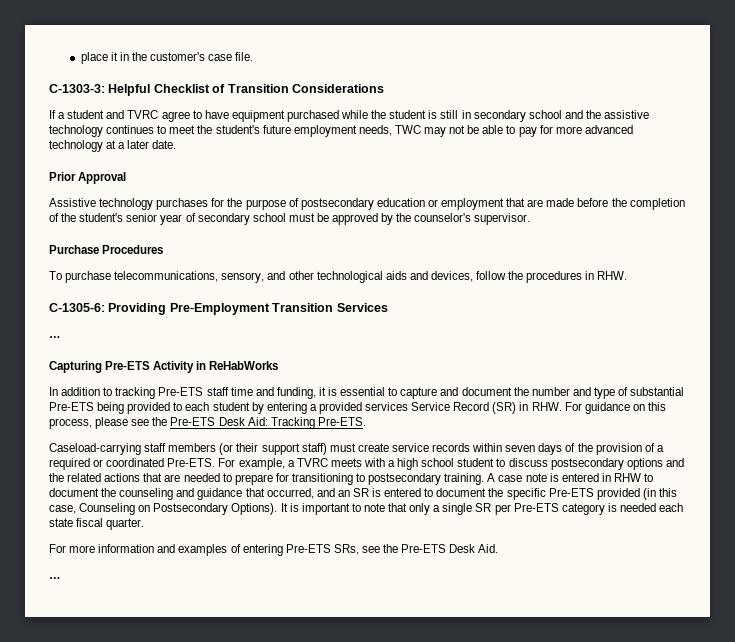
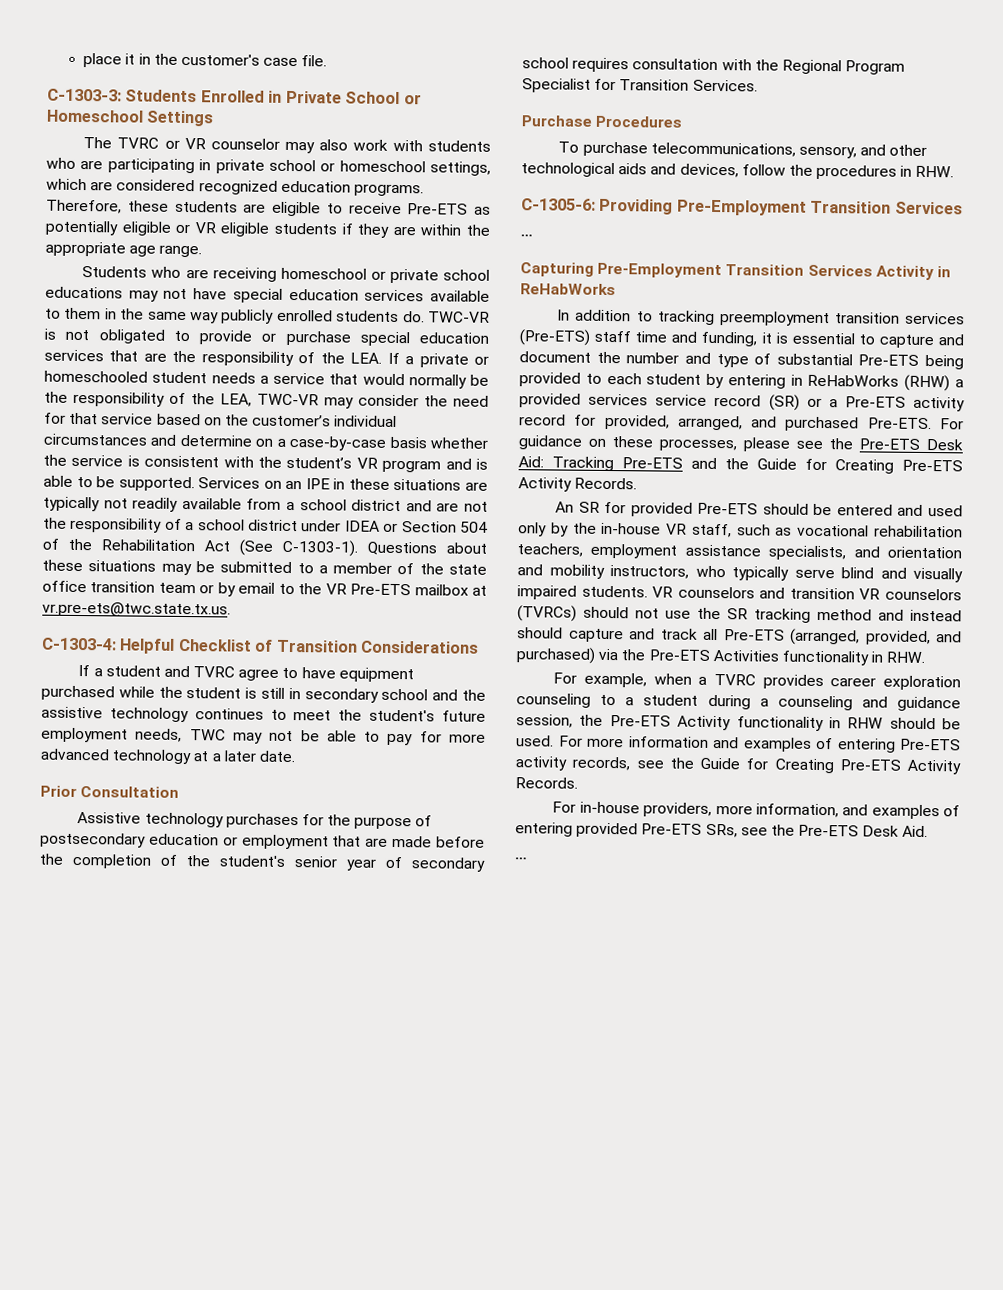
(105, 88) none -> [125,89,422,105] [46,109,215,127] [83,137,491,154] [46,157,491,176] [46,178,424,197] [46,199,491,217] [45,220,491,238] [45,241,203,258] [82,266,490,284] [45,286,490,303] [45,307,490,324] [44,328,489,347] [44,349,489,368] [44,370,489,389] [44,391,489,409] [44,412,398,428] [43,433,488,451] [43,454,488,473] [43,475,489,492] [43,496,489,512] [43,517,488,533] [42,538,487,557] [42,559,488,576] [42,580,487,597] [42,601,231,618] [41,637,117,651] Students Enrolled in Private School or Homeschool Settings // The TVRC or VR counselor may also work with students who are participating in private school or homeschool settings, which are considered recognized education programs. Therefore, these students are eligible to receive Pre-ETS as potentially eligible or VR eligible students if they are within the appropriate age range. // Students who are receiving homeschool or private school educations may not have special education services available to them in the same way publicly enrolled students do. TWC-VR is not obligated to provide or purchase special education services that are the responsibility of the LEA. If a private or homeschooled student needs a service that would normally be the responsibility of the LEA, TWC-VR may consider the need for that service based on the customer’s individual circumstances and determine on a case-by-case basis whether the service is consistent with the student’s VR program and is able to be supported. Services on an IPE in these situations are typically not readily available from a school district and are not the responsibility of a school district under IDEA or Section 504 of the Rehabilitation Act (See C-1303-1). Questions about these situations may be submitted to a member of the state office transition team or by email to the VR Pre-ETS mailbox at vr.pre-ets@twc.state.tx.us. // C-1303-4:
[78,172,127,184] Approval -> [80,786,180,798] Consultation
[288,213,531,225] must be approved by the counselor's supervisor. -> [572,57,906,75] [522,78,758,93] requires consultation with the Regional Program Specialist for Transition Services.
[105,361,151,370] Pre-ETS -> [597,262,873,279] Pre-Employment Transition Services
[158,387,204,396] Pre-ETS -> [719,311,965,327] [519,329,590,346] preemployment transition services (Pre-ETS)
[309,402,562,414] a provided services Service Record (SR) in RHW. -> [790,374,964,392] [519,393,965,412] [519,414,932,432] in ReHabWorks (RHW) a provided services service record (SR) or a Pre-ETS activity record for provided, arranged, and purchased Pre-ETS.
[647,402,666,411] [49,418,92,429] this process, -> [612,436,737,452] these processes,
[317,417,366,426] [49,443,664,455] [49,458,216,470] Pre-ETS. // Caseload-carrying staff members (or their support staff) must create service records within seven days of the provision of a required or coordinated Pre-ETS. -> [622,457,963,474] [518,477,638,492] [555,501,963,517] [518,522,963,538] [517,543,962,561] [517,564,963,583] [517,585,962,601] [517,605,962,623] [517,627,962,646] [516,647,926,666] Pre-ETS and the Guide for Creating Pre-ETS Activity Records. // An SR for provided Pre-ETS should be entered and used only by the in-house VR staff, such as vocational rehabilitation teachers, employment assistance specialists, and orientation and mobility instructors, who typically serve blind and visually impaired students. VR counselors and transition VR counselors (TVRCs) should not use the SR tracking method and instead should capture and track all Pre-ETS (arranged, provided, and purchased) via the Pre-ETS Activities functionality in RHW. //
(285, 464) none -> [653,673,692,685] when
[330,458,684,470] [49,473,654,485] [49,488,677,500] [49,503,684,515] [49,518,145,530] meets with a high school student to discuss postsecondary options and the related actions that are needed to prepare for transitioning to postsecondary training. A case note is entered in RHW to document the counseling and guidance that occurred, and an SR is entered to document the specific Pre-ETS provided (in this case, Counseling on Postsecondary Options). It is important to note that only a single SR per Pre-ETS category is needed each state fiscal quarter. // -> [762,674,961,691] [516,693,961,712] [516,714,961,732] [516,735,554,747] provides career exploration counseling to a student during a counseling and guidance session, the Pre-ETS Activity functionality in RHW should be used.
(331, 548) none -> [515,756,961,775] [515,777,578,789] [552,801,960,820] [515,822,703,838] activity records, see the Guide for Creating Pre-ETS Activity Records. // For in-house providers, more information, and examples of entering provided Pre-ETS

